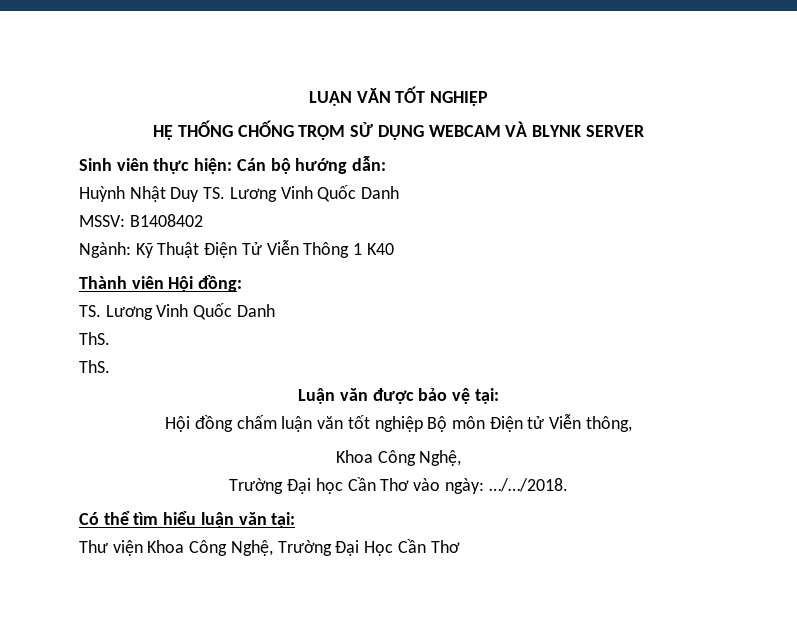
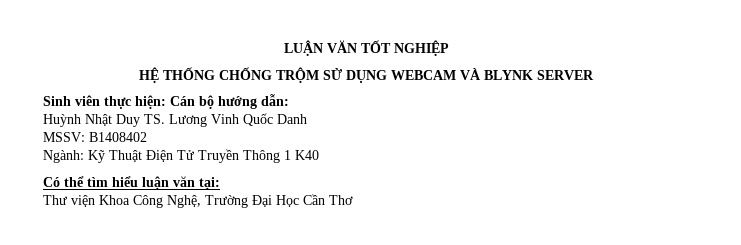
[266,240,299,255] Viễn -> [198,149,239,163] Truyền
[79,275,243,292] [79,303,275,320] [79,332,110,345] [79,360,110,373] [298,388,499,404] [165,414,632,432] [335,450,462,466] [229,477,568,494] // Thành viên Hội đồng: // TS. Lương Vinh Quốc Danh // ThS. // ThS. // Luận văn được bảo vệ tại: // Hội đồng chấm luận văn tốt nghiệp Bộ môn Điện tử Viễn thông, // Khoa Công Nghệ, // Trường Đại học Cần Thơ vào ngày: …/…/2018. -> (319, 155) none

